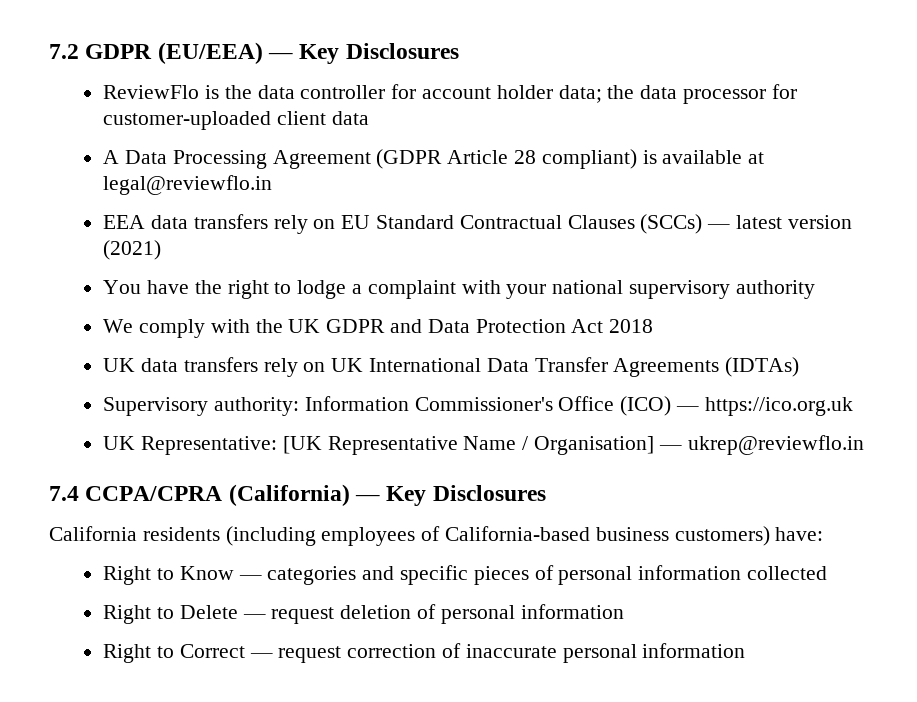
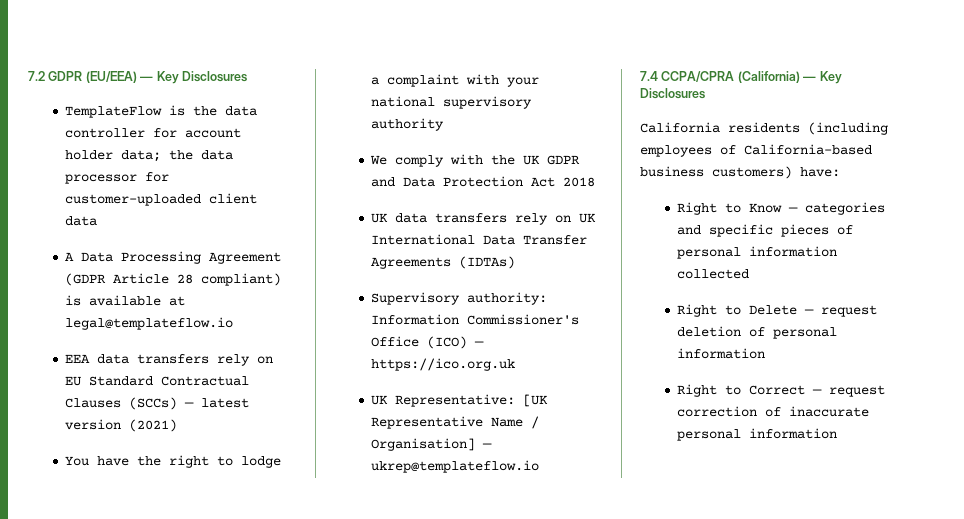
[103,85,200,99] ReviewFlo -> [65,106,163,118] TemplateFlow
[103,175,273,195] legal@reviewflo.in -> [65,317,234,330] legal@templateflow.io
[687,435,864,455] ukrep@reviewflo.in -> [371,460,540,473] ukrep@templateflow.io

